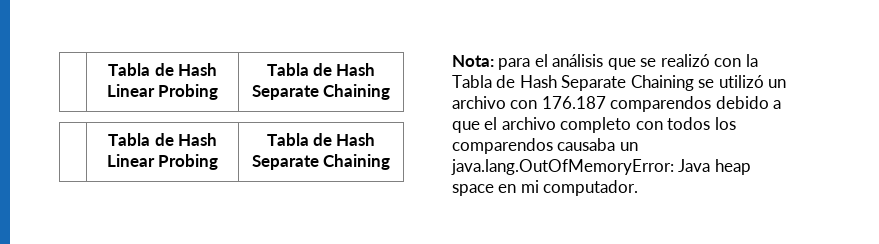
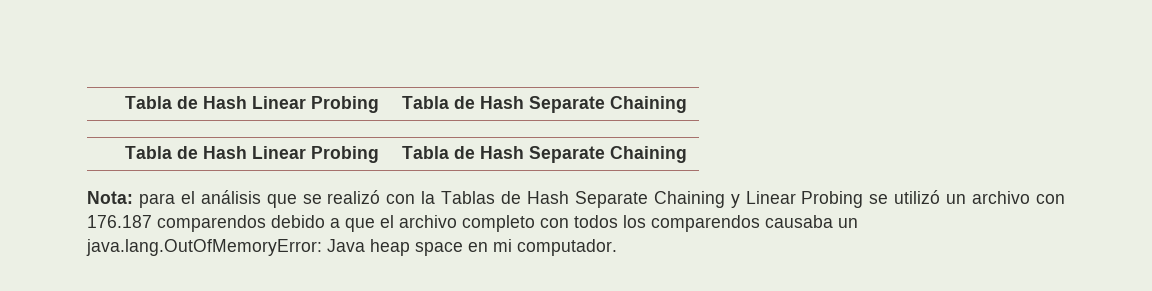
[452,75,694,91] Tabla de Hash Separate Chaining -> [441,191,864,208] Tablas de Hash Separate Chaining y Linear Probing

